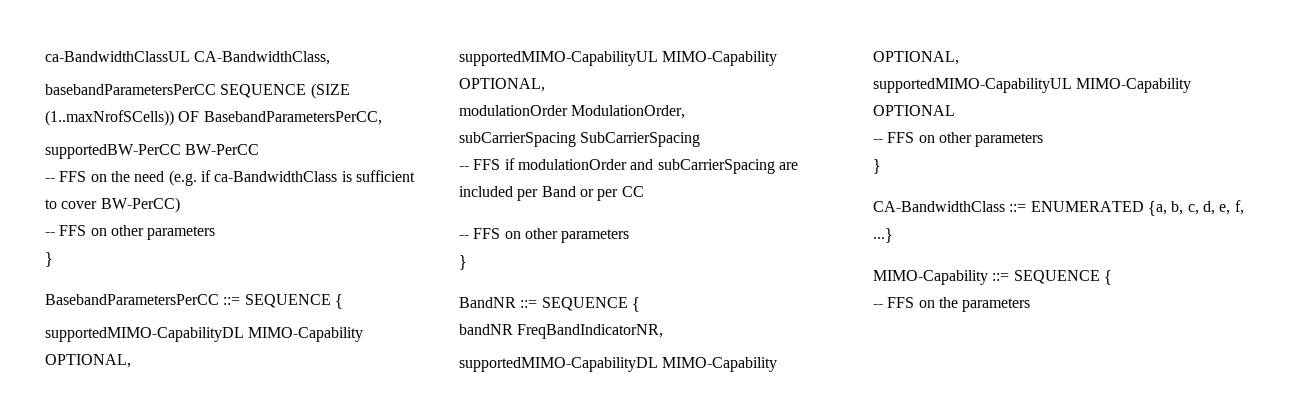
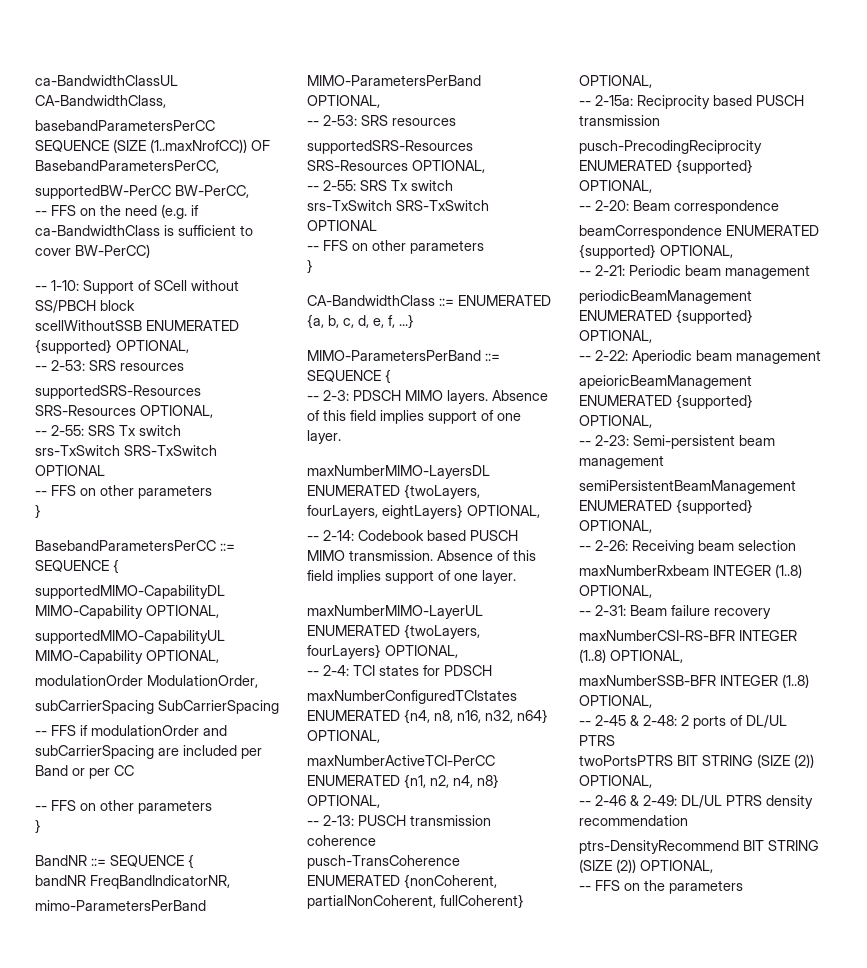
[45,110,174,126] (1..maxNrofSCells)) -> [150,139,247,153] (1..maxNrofCC))
[185,144,260,155] BW-PerCC -> [175,185,249,198] BW-PerCC,
(180, 205) none -> [35,280,239,294] [35,300,135,313] [35,320,239,331] [35,339,189,354] [35,360,184,371] [35,385,201,399] [35,405,213,418] [35,425,181,436] [35,445,217,456] [35,465,105,476] // -- 1-10: Support of SCell without SS/PBCH block // scellWithoutSSB ENUMERATED {supported} OPTIONAL, // -- 2-53: SRS resources // supportedSRS-Resources SRS-Resources OPTIONAL, // -- 2-55: SRS Tx switch // srs-TxSwitch SRS-TxSwitch OPTIONAL
[459,357,778,372] [873,51,959,65] [873,78,1192,93] supportedMIMO-CapabilityDL MIMO-Capability OPTIONAL, // supportedMIMO-CapabilityUL MIMO-Capability -> [35,900,206,911] [307,75,481,86] [307,95,380,108] [307,115,456,126] [307,140,473,154] [307,160,485,173] [307,180,453,191] [307,200,489,211] mimo-ParametersPerBand MIMO-ParametersPerBand OPTIONAL, // -- 2-53: SRS resources // supportedSRS-Resources SRS-Resources OPTIONAL, // -- 2-55: SRS Tx switch // srs-TxSwitch SRS-TxSwitch
[873,270,1112,285] MIMO-Capability ::= SEQUENCE { -> [307,350,500,361] [307,369,391,384] [307,390,548,404] [307,410,521,424] [307,430,341,444] [307,465,490,479] [307,484,480,499] [307,504,540,519] [307,530,518,541] [307,550,536,561] [307,570,516,584] [307,605,483,619] [307,624,480,639] [307,644,458,659] [307,665,492,676] [307,690,517,704] [307,709,548,724] [307,730,380,743] [307,755,495,766] [307,774,499,789] [307,795,380,808] [307,815,491,826] [307,835,376,846] [307,855,460,869] [307,874,497,889] [307,894,524,909] [579,75,652,88] [579,95,804,109] [579,115,660,126] [579,140,762,154] [579,159,753,174] [579,180,652,193] [579,200,779,214] [579,225,819,239] [579,244,733,259] [579,265,810,279] [579,290,752,304] [579,309,753,324] [579,330,652,343] [579,350,821,364] [579,375,752,389] [579,394,753,409] [579,415,652,428] [579,435,775,449] [579,455,664,469] [579,480,796,494] [579,499,753,514] [579,520,652,533] [579,540,796,554] [579,564,802,578] [579,585,652,598] [579,605,771,619] [579,630,797,641] [579,649,683,663] [579,674,809,688] [579,695,652,708] [579,715,787,729] [579,735,615,746] [579,754,814,768] [579,775,652,788] [579,795,813,809] [579,815,688,826] [579,840,819,854] [579,859,713,873] MIMO-ParametersPerBand ::= SEQUENCE { // -- 2-3: PDSCH MIMO layers. Absence of this field implies support of one layer. // maxNumberMIMO-LayersDL ENUMERATED {twoLayers, fourLayers, eightLayers} OPTIONAL, // -- 2-14: Codebook based PUSCH MIMO transmission. Absence of this field implies support of one layer. // maxNumberMIMO-LayerUL ENUMERATED {twoLayers, fourLayers} OPTIONAL, // -- 2-4: TCI states for PDSCH // maxNumberConfiguredTCIstates ENUMERATED {n4, n8, n16, n32, n64} OPTIONAL, // maxNumberActiveTCI-PerCC ENUMERATED {n1, n2, n4, n8} OPTIONAL, // -- 2-13: PUSCH transmission coherence // pusch-TransCoherence ENUMERATED {nonCoherent, partialNonCoherent, fullCoherent} OPTIONAL, // -- 2-15a: Reciprocity based PUSCH transmission // pusch-PrecodingReciprocity ENUMERATED {supported} OPTIONAL, // -- 2-20: Beam correspondence // beamCorrespondence ENUMERATED {supported} OPTIONAL, // -- 2-21: Periodic beam management // periodicBeamManagement ENUMERATED {supported} OPTIONAL, // -- 2-22: Aperiodic beam management // apeioricBeamManagement ENUMERATED {supported} OPTIONAL, // -- 2-23: Semi-persistent beam management // semiPersistentBeamManagement ENUMERATED {supported} OPTIONAL, // -- 2-26: Receiving beam selection // maxNumberRxbeam INTEGER (1..8) OPTIONAL, // -- 2-31: Beam failure recovery // maxNumberCSI-RS-BFR INTEGER (1..8) OPTIONAL, // maxNumberSSB-BFR INTEGER (1..8) OPTIONAL, // -- 2-45 & 2-48: 2 ports of DL/UL PTRS // twoPortsPTRS BIT STRING (SIZE (2)) OPTIONAL, // -- 2-46 & 2-49: DL/UL PTRS density recommendation // ptrs-DensityRecommend BIT STRING (SIZE (2)) OPTIONAL,

